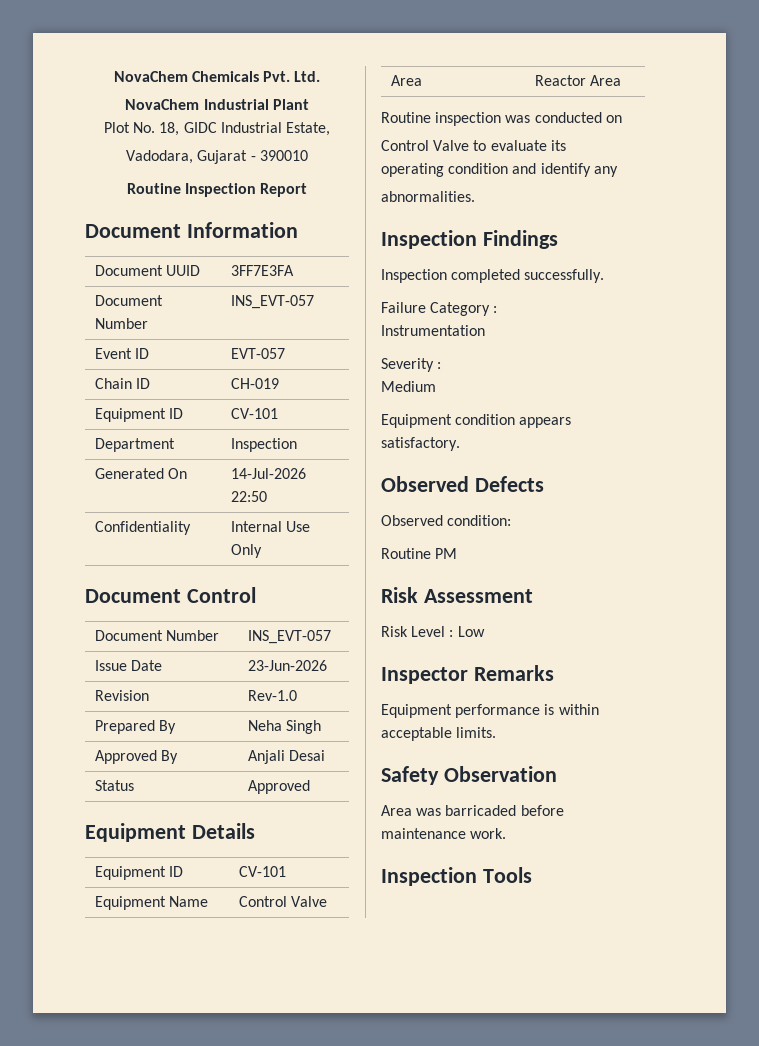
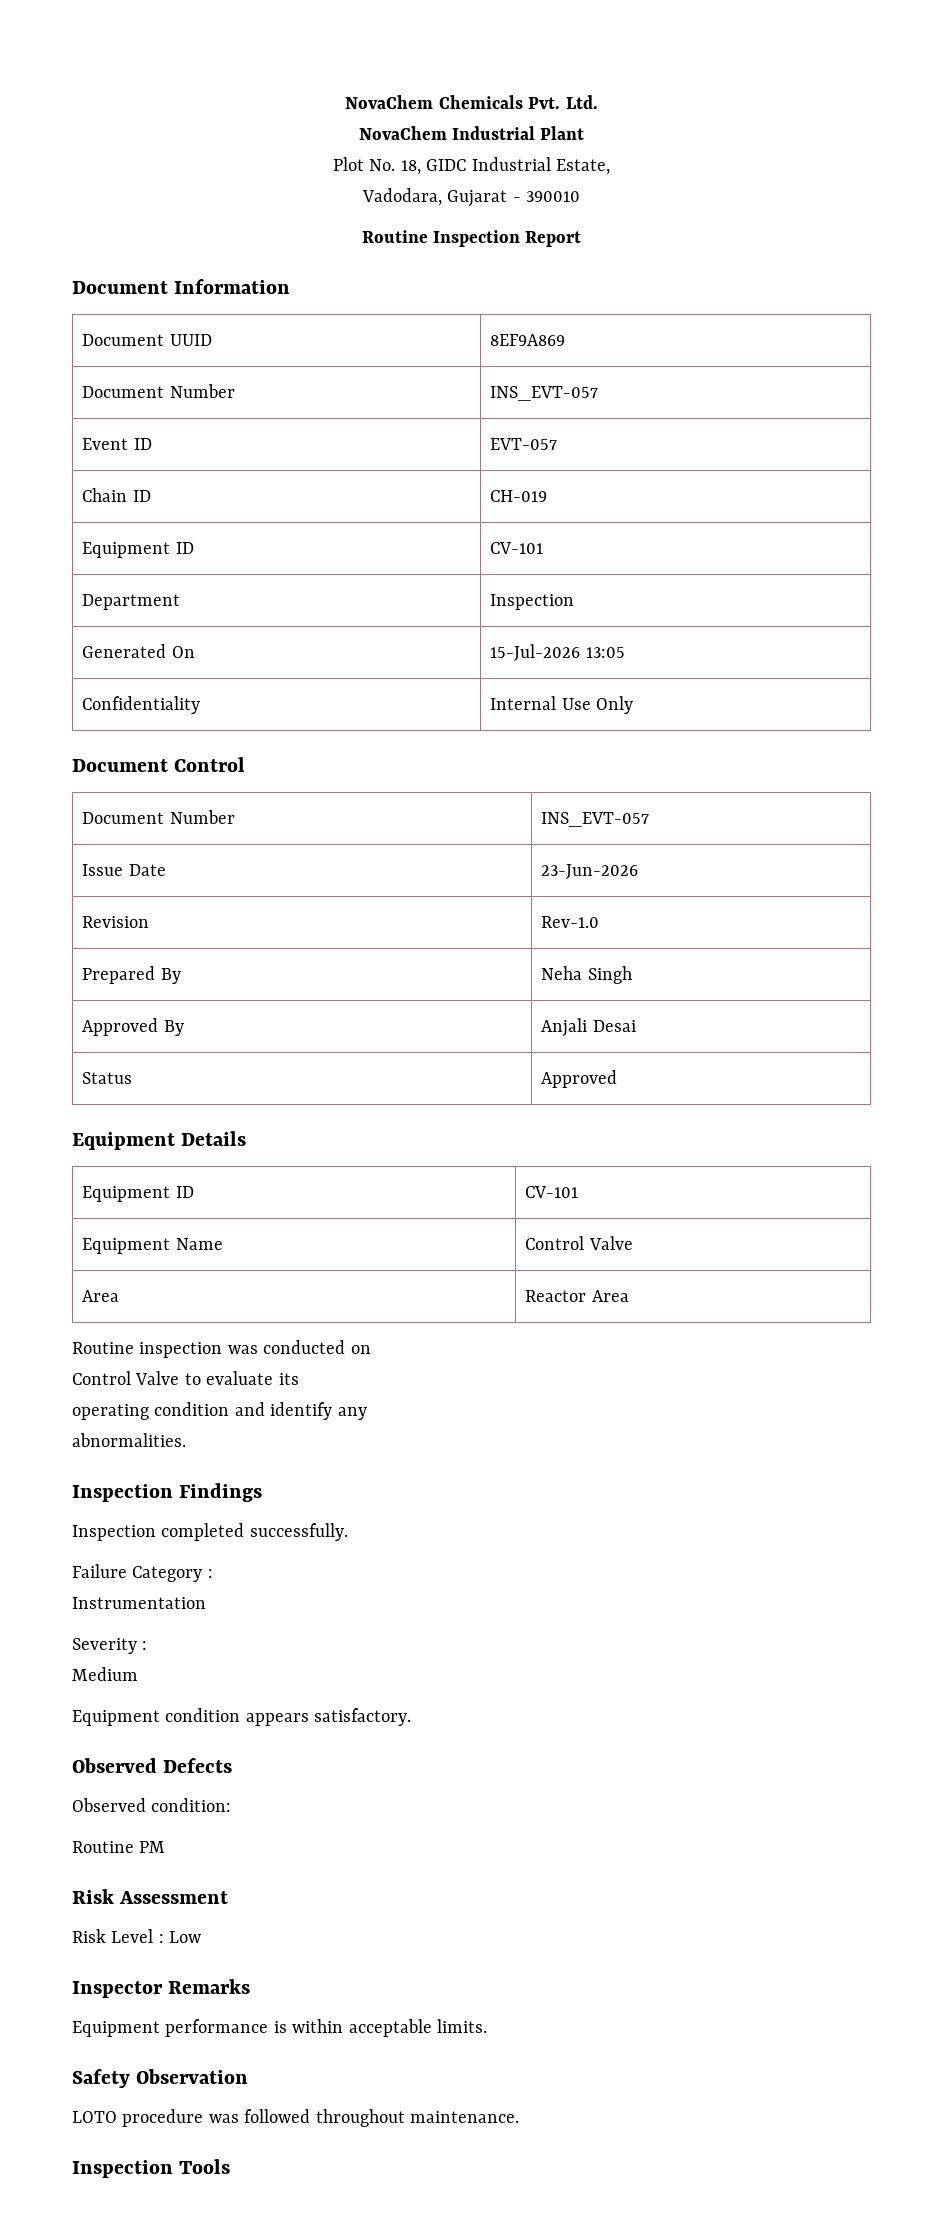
[231,265,295,276] 3FF7E3FA -> [490,334,566,346] 8EF9A869
[231,468,307,479] [231,491,268,502] 14-Jul-2026 22:50 -> [490,644,625,661] 15-Jul-2026 13:05
[381,805,564,816] [381,828,507,839] Area was barricaded before maintenance work. -> [72,2109,519,2127] LOTO procedure was followed throughout maintenance.

